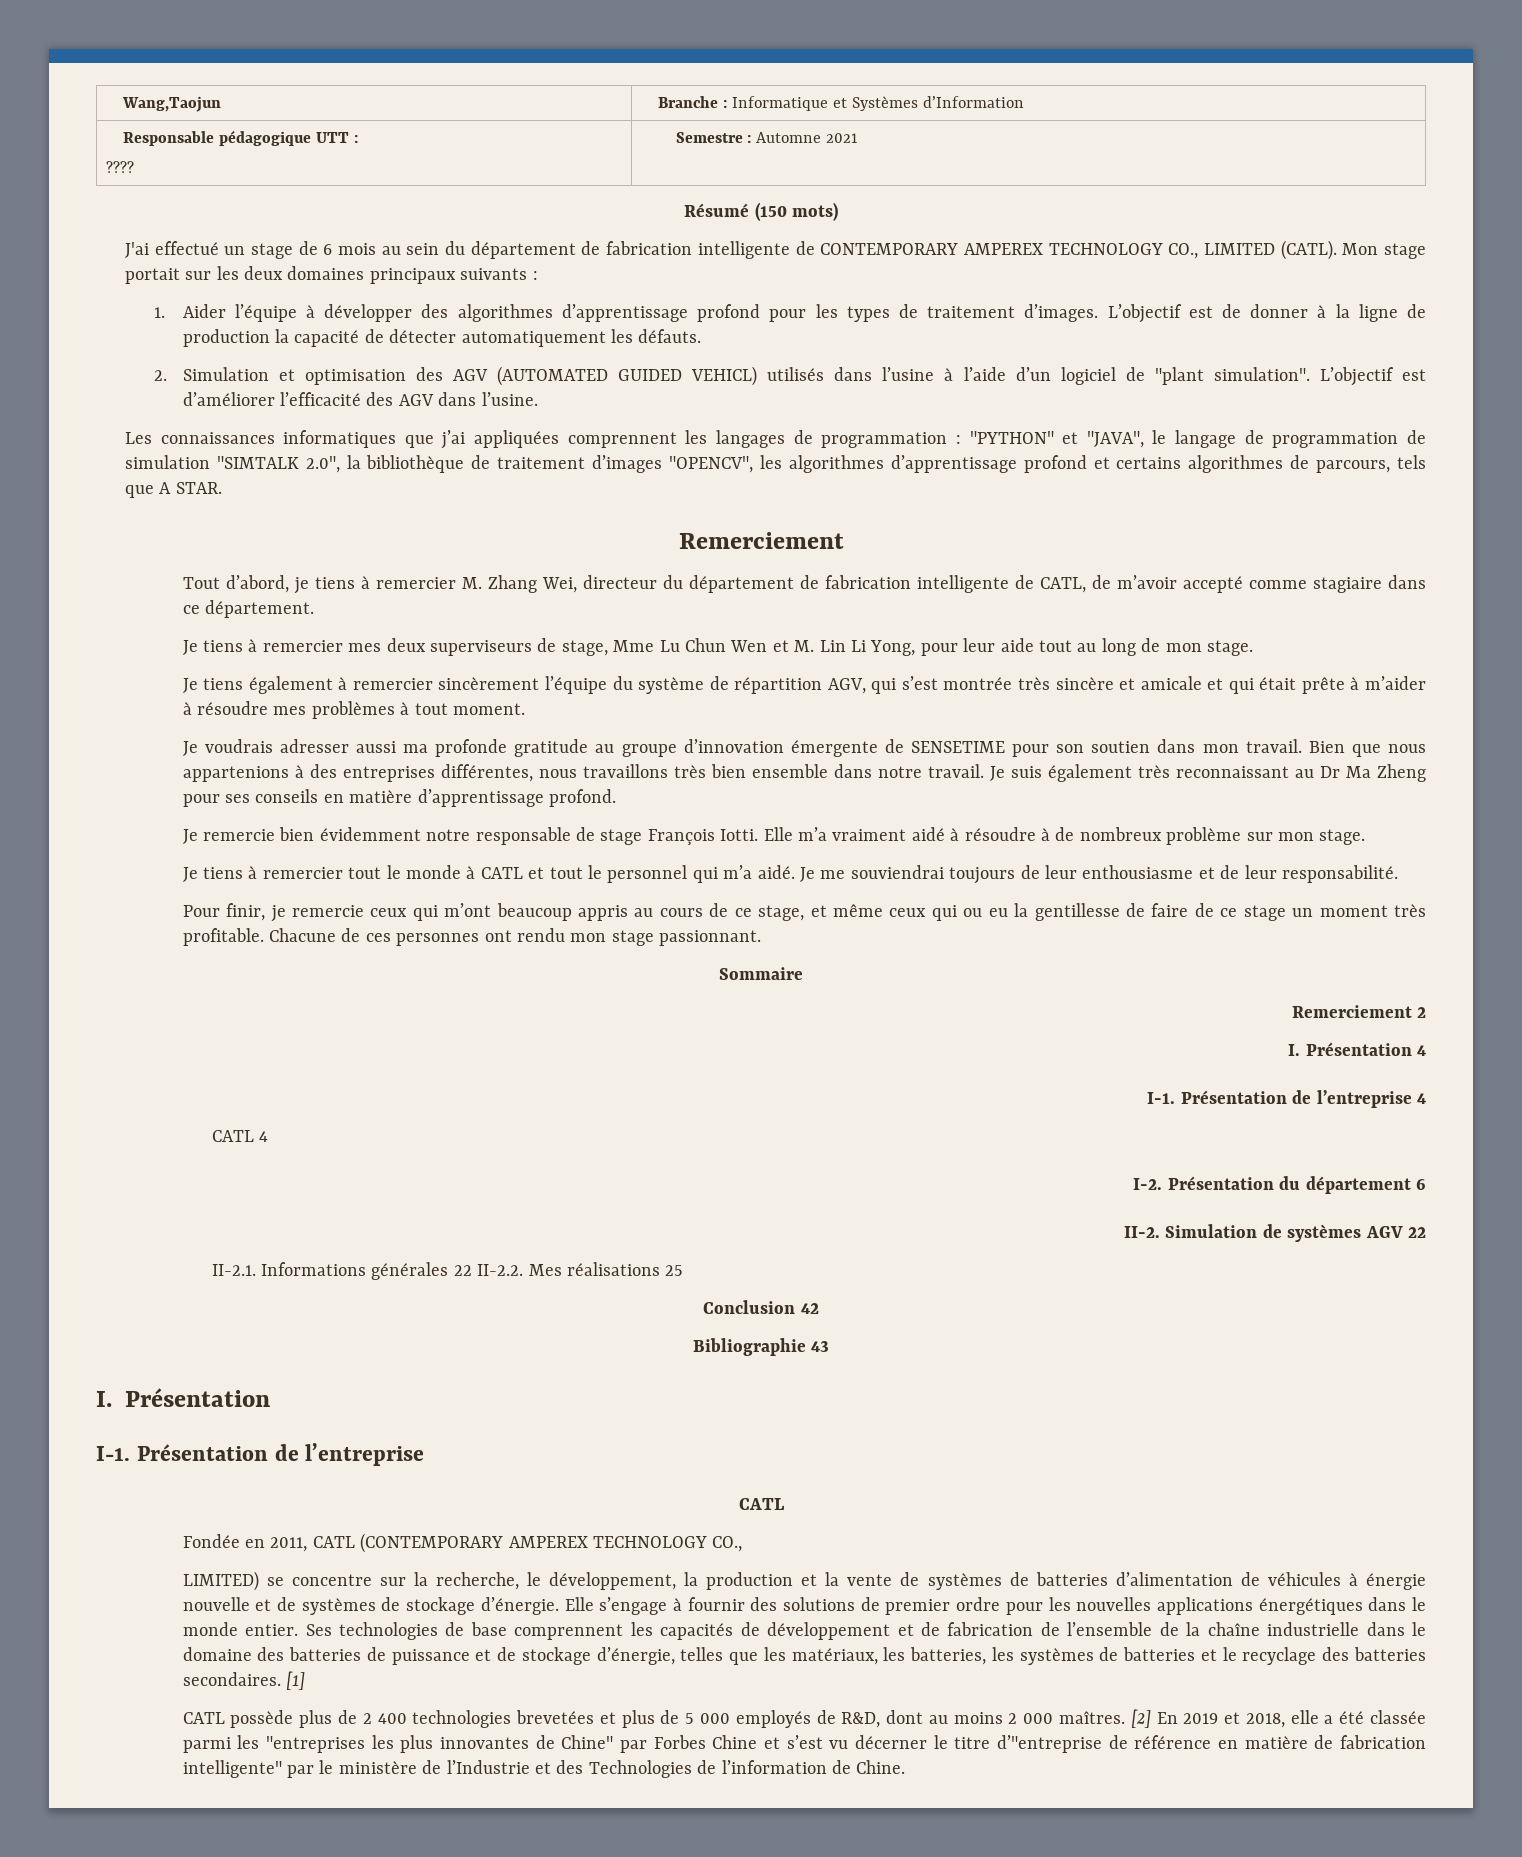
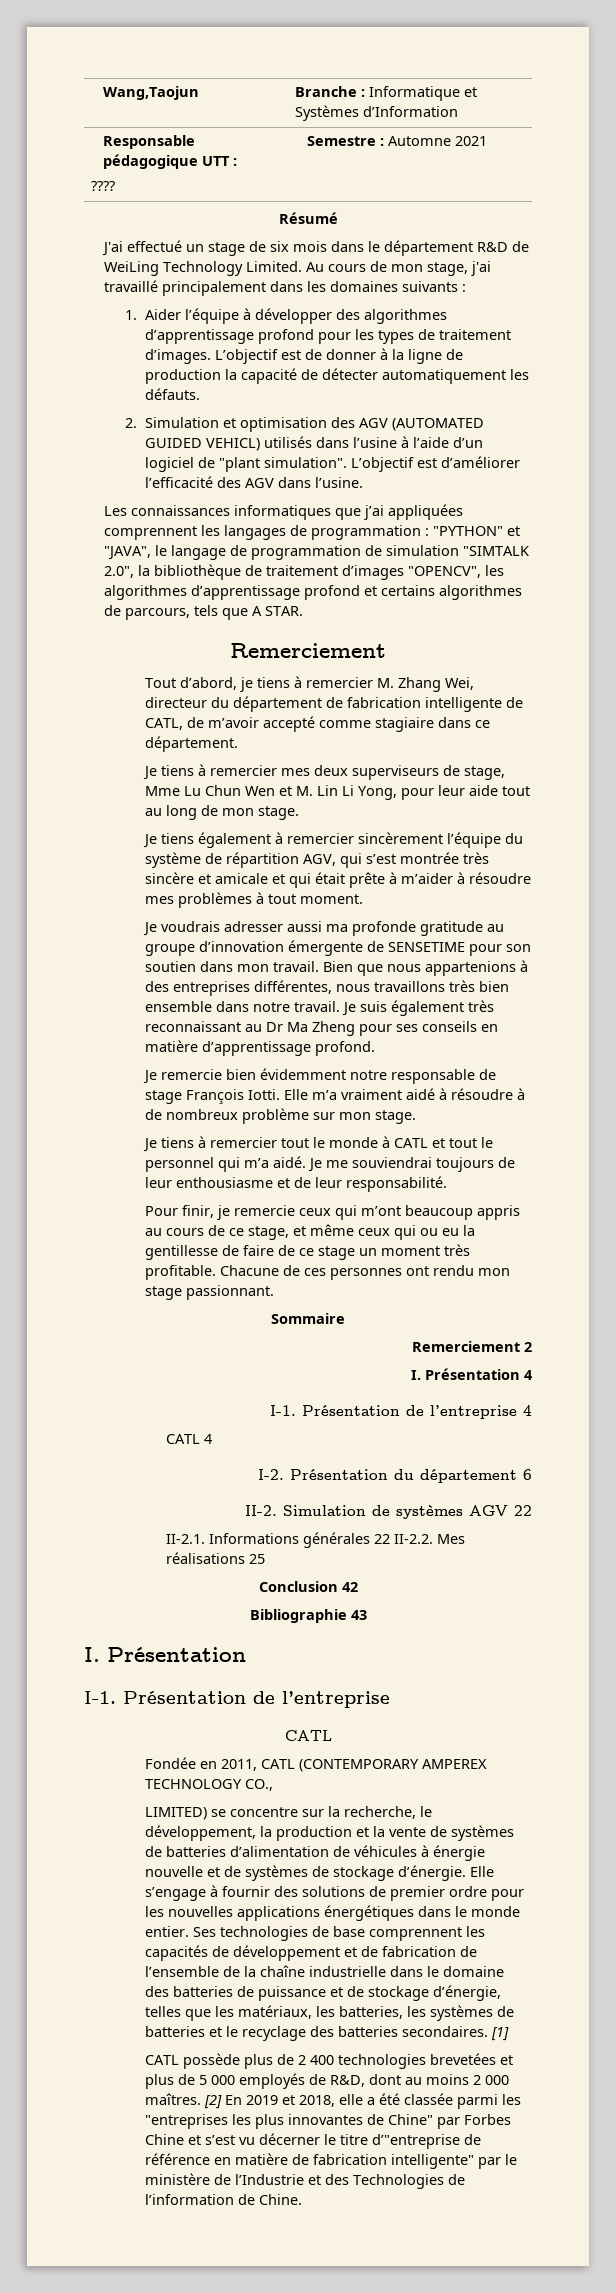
[754,202,838,221] (150 mots) -> (338, 218) none
[323,240,1426,260] [124,266,456,284] 6 mois au sein du département de fabrication intelligente de CONTEMPORARY AMPEREX TECHNOLOGY CO., LIMITED (CATL). Mon stage portait sur les deux domaines principaux -> [270,240,530,256] [104,261,492,276] [104,280,399,296] six mois dans le département R&D de WeiLing Technology Limited. Au cours de mon stage, j'ai travaillé principalement dans les domaines

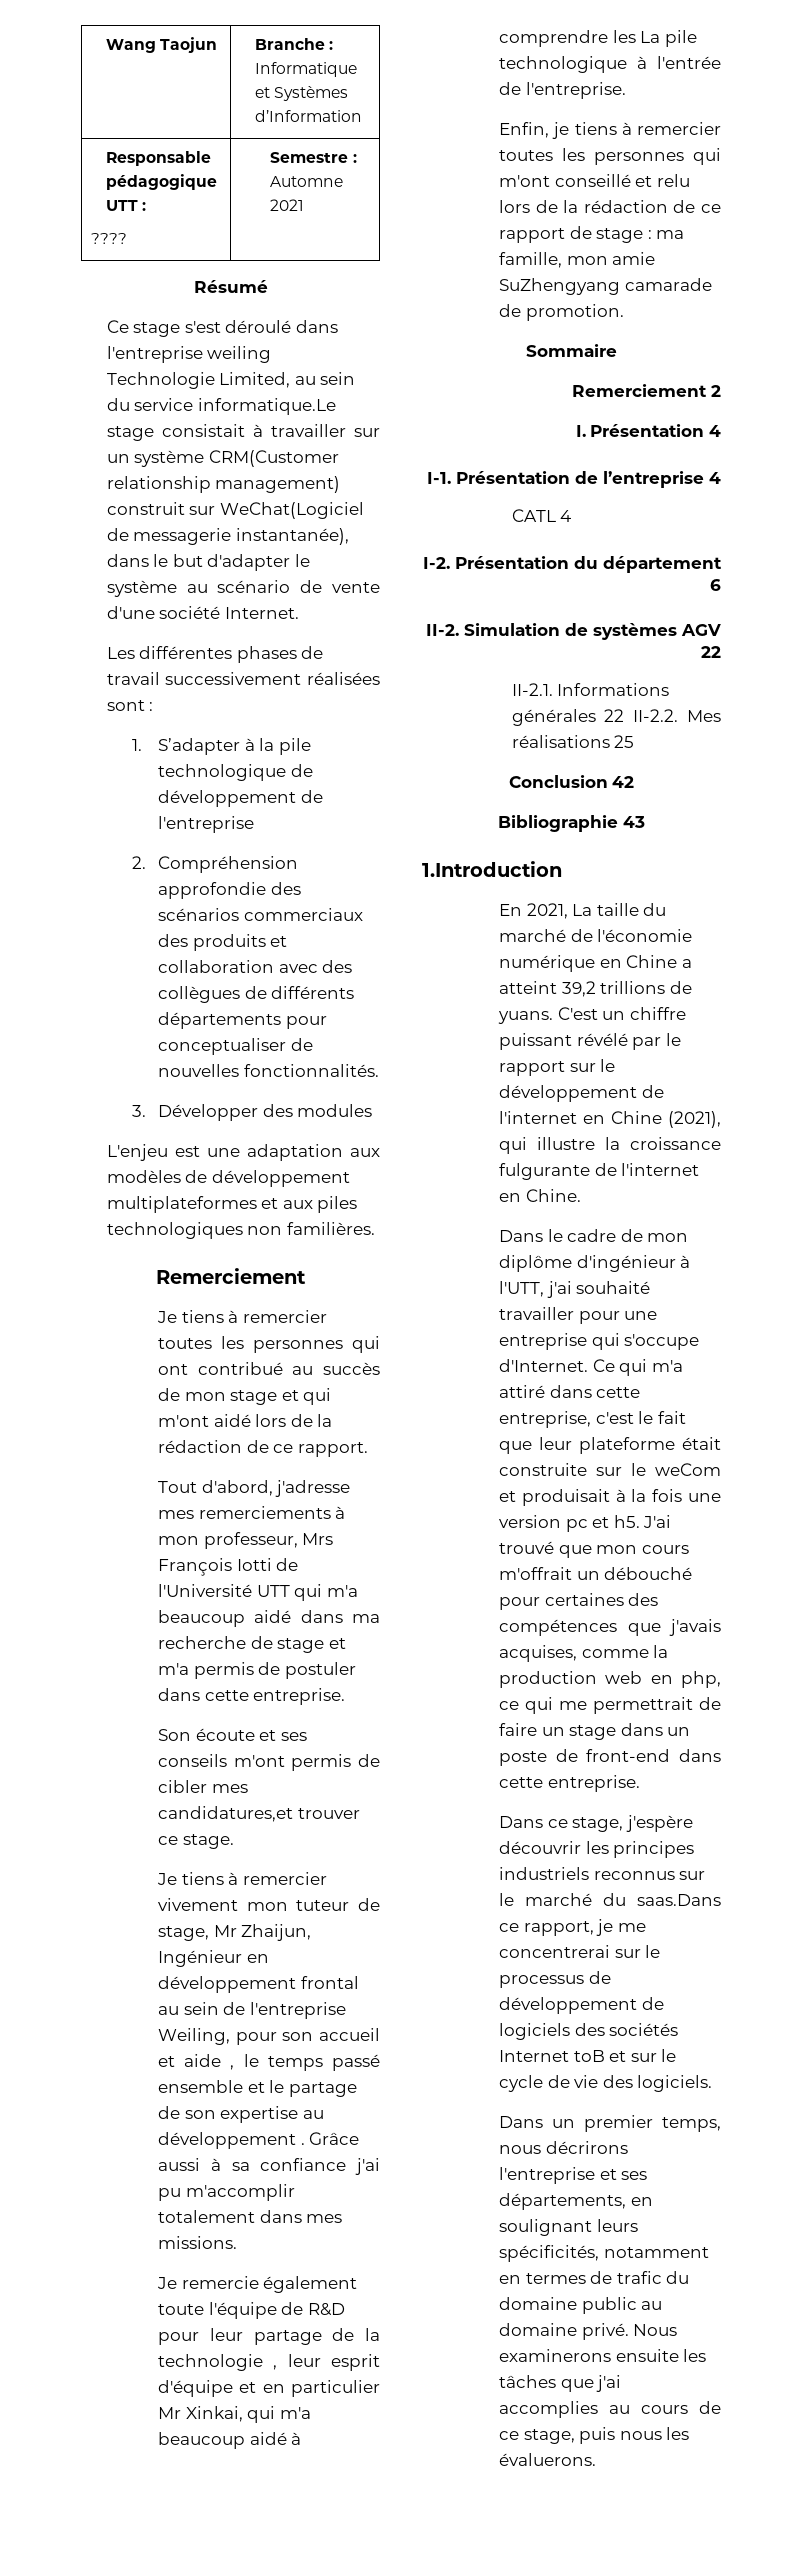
[102,86,199,100] Wang,Taojun -> [106,37,218,53] Wang Taojun
[102,240,530,256] [104,261,492,276] [104,280,467,296] [124,308,448,324] [145,329,512,344] [145,348,464,364] [145,368,530,384] [145,388,201,400] [124,417,485,432] [145,436,484,451] [145,456,521,472] [145,476,364,488] [104,504,464,520] [104,525,521,540] [104,545,530,560] [104,564,505,580] [104,585,523,600] [104,605,304,620] [230,643,386,658] [145,676,475,692] [145,696,524,712] [145,716,491,732] [145,736,239,752] [143,764,506,780] [145,785,531,800] [145,805,300,820] [143,832,524,848] [145,852,490,868] [145,872,532,888] [145,892,364,908] [143,921,505,936] [145,940,532,956] [145,960,529,976] [145,980,510,996] [145,1000,495,1016] [145,1021,499,1036] [145,1040,376,1056] [143,1068,497,1084] [145,1088,526,1104] [145,1108,372,1124] J'ai effectué un stage de six mois dans le département R&D de WeiLing Technology Limited. Au cours de mon stage, j'ai travaillé principalement dans les domaines suivants : // 1. Aider l’équipe à développer des algorithmes d’apprentissage profond pour les types de traitement d’images. L’objectif est de donner à la ligne de production la capacité de détecter automatiquement les défauts. // 2. Simulation et optimisation des AGV (AUTOMATED GUIDED VEHICL) utilisés dans l’usine à l’aide d’un logiciel de "plant simulation". L’objectif est d’améliorer l’efficacité des AGV dans l’usine. // Les connaissances informatiques que j’ai appliquées comprennent les langages de programmation : "PYTHON" et "JAVA", le langage de programmation de simulation "SIMTALK 2.0", la bibliothèque de traitement d’images "OPENCV", les algorithmes d’apprentissage profond et certains algorithmes de parcours, tels que A STAR. // Remerciement // Tout d’abord, je tiens à remercier M. Zhang Wei, directeur du département de fabrication intelligente de CATL, de m’avoir accepté comme stagiaire dans ce département. // Je tiens à remercier mes deux superviseurs de stage, Mme Lu Chun Wen et M. Lin Li Yong, pour leur aide tout au long de mon stage. // Je tiens également à remercier sincèrement l’équipe du système de répartition AGV, qui s’est montrée très sincère et amicale et qui était prête à m’aider à résoudre mes problèmes à tout moment. // Je voudrais adresser aussi ma profonde gratitude au groupe d’innovation émergente de SENSETIME pour son soutien dans mon travail. Bien que nous appartenions à des entreprises différentes, nous travaillons très bien ensemble dans notre travail. Je suis également très reconnaissant au Dr Ma Zheng pour ses conseils en matière d’apprentissage profond. // Je remercie bien évidemment notre responsable de stage François Iotti. Elle m’a vraiment aidé à résoudre à de nombreux problème sur mon -> [106,320,339,337] [106,346,272,363] [106,372,356,389] [106,398,336,415] [106,424,380,441] [106,450,339,467] [106,476,341,493] [106,502,364,519] [106,528,349,545] [106,554,311,571] [106,580,380,597] [106,606,299,619] [106,646,324,663] [106,672,380,685] [106,700,154,711] [132,738,311,755] [158,764,313,781] [158,790,323,807] [158,816,255,833] [132,856,299,873] [158,882,301,899] [158,908,363,921] [158,934,288,951] [158,960,353,973] [158,986,355,1003] [158,1012,327,1029] [158,1038,313,1055] [158,1064,379,1077] [132,1104,373,1121] [106,1144,380,1161] [106,1170,350,1187] [106,1196,358,1213] [106,1222,375,1239] [156,1268,306,1284] [157,1310,327,1323] [158,1336,380,1353] [158,1362,380,1375] [158,1388,332,1405] [158,1414,333,1427] [158,1440,368,1457] [158,1480,351,1497] [158,1506,346,1519] [158,1532,334,1549] [158,1558,299,1576] [158,1584,358,1601] [158,1610,380,1627] [158,1636,346,1653] [158,1662,356,1679] [158,1688,346,1705] [158,1728,307,1741] [158,1754,380,1771] [158,1780,248,1793] [158,1806,360,1822] [158,1836,179,1845] Ce stage s'est déroulé dans l'entreprise weiling Technologie Limited, au sein du service informatique.Le stage consistait à travailler sur un système CRM(Customer relationship management) construit sur WeChat(Logiciel de messagerie instantanée), dans le but d'adapter le système au scénario de vente d'une société Internet. // Les différentes phases de travail successivement réalisées sont : // 1. S’adapter à la pile technologique de développement de l'entreprise // 2. Compréhension approfondie des scénarios commerciaux des produits et collaboration avec des collègues de différents départements pour conceptualiser de nouvelles fonctionnalités. // 3. Développer des modules // L'enjeu est une adaptation aux modèles de développement multiplateformes et aux piles technologiques non familières. // Remerciement // Je tiens à remercier toutes les personnes qui ont contribué au succès de mon stage et qui m'ont aidé lors de la rédaction de ce rapport. // Tout d'abord, j'adresse mes remerciements à mon professeur, Mrs François Iotti de l'Université UTT qui m'a beaucoup aidé dans ma recherche de stage et m'a permis de postuler dans cette entreprise. // Son écoute et ses conseils m'ont permis de cibler mes candidatures,et trouver ce
[281,1136,494,1148] [145,1156,516,1172] [145,1176,448,1192] [145,1205,521,1220] [145,1224,476,1240] [145,1244,471,1260] [145,1265,511,1280] [145,1285,275,1300] tout le monde à CATL et tout le personnel qui m’a aidé. Je me souviendrai toujours de leur enthousiasme et de leur responsabilité. // Pour finir, je remercie ceux qui m’ont beaucoup appris au cours de ce stage, et même ceux qui ou eu la gentillesse de faire de ce stage un moment très profitable. Chacune de ces personnes ont rendu mon stage passionnant. -> [158,1898,380,1911] [158,1924,312,1941] [158,1950,269,1967] [158,1976,359,1993] [158,2002,346,2019] [158,2028,380,2045] [158,2054,380,2071] [158,2080,357,2097] [158,2106,324,2123] [158,2132,360,2149] [158,2158,380,2175] [158,2184,295,2201] [158,2210,343,2223] [158,2236,238,2249] [157,2276,358,2293] [158,2302,345,2319] [158,2328,380,2345] [158,2354,380,2371] [158,2380,380,2397] [158,2406,311,2423] [158,2432,302,2449] [499,30,697,47] [499,56,721,73] [499,82,626,99] [499,122,721,139] [499,148,721,165] [499,174,690,187] [499,200,721,213] [499,226,685,243] [499,252,656,268] [499,278,712,295] [499,304,624,321] vivement mon tuteur de stage, Mr Zhaijun, Ingénieur en développement frontal au sein de l'entreprise Weiling, pour son accueil et aide , le temps passé ensemble et le partage de son expertise au développement . Grâce aussi à sa confiance j'ai pu m'accomplir totalement dans mes missions. // Je remercie également toute l'équipe de R&D pour leur partage de la technologie , leur esprit d'équipe et en particulier Mr Xinkai, qui m'a beaucoup aidé à comprendre les La pile technologique à l'entrée de l'entreprise. // Enfin, je tiens à remercier toutes les personnes qui m'ont conseillé et relu lors de la rédaction de ce rapport de stage : ma famille, mon amie SuZhengyang camarade de promotion.
[84,1647,247,1662] [84,1691,390,1708] [284,1730,332,1741] [145,1757,488,1772] [145,1779,274,1791] [145,1806,433,1820] [145,1825,515,1841] [145,1845,486,1861] [145,1865,495,1881] [145,1885,525,1901] [145,1905,521,1921] [145,1926,486,1941] [145,1945,478,1961] [145,1965,505,1977] [145,1985,502,2001] [145,2005,515,2021] [145,2026,510,2041] [145,2053,514,2069] [145,2073,510,2089] [145,2093,522,2109] [145,2114,512,2129] [145,2133,482,2149] [145,2153,518,2169] [145,2173,466,2189] [145,2194,303,2205] I. Présentation // I-1. Présentation de l’entreprise // CATL // Fondée en 2011, CATL (CONTEMPORARY AMPEREX TECHNOLOGY CO., // LIMITED) se concentre sur la recherche, le développement, la production et la vente de systèmes de batteries d’alimentation de véhicules à énergie nouvelle et de systèmes de stockage d’énergie. Elle s’engage à fournir des solutions de premier ordre pour les nouvelles applications énergétiques dans le monde entier. Ses technologies de base comprennent les capacités de développement et de fabrication de l’ensemble de la chaîne industrielle dans le domaine des batteries de puissance et de stockage d’énergie, telles que les matériaux, les batteries, les systèmes de batteries et le recyclage des batteries secondaires. [1] // CATL possède plus de 2 400 technologies brevetées et plus de 5 000 employés de R&D, dont au moins 2 000 maîtres. [2] En 2019 et 2018, elle a été classée parmi les "entreprises les plus innovantes de Chine" par Forbes Chine et s’est vu décerner le titre d’"entreprise de référence en matière de fabrication intelligente" par le ministère de l’Industrie et des Technologies de l’information de Chine. -> [422,861,562,877] [499,903,667,919] [499,929,693,942] [499,955,692,972] [499,981,692,997] [498,1007,686,1024] [499,1033,681,1050] [499,1059,616,1076] [499,1085,664,1102] [499,1111,721,1128] [499,1137,721,1154] [499,1163,700,1180] [499,1189,581,1202] [499,1229,689,1242] [499,1255,691,1272] [499,1281,651,1298] [499,1307,658,1324] [499,1333,700,1350] [499,1359,683,1376] [499,1385,641,1398] [499,1411,686,1428] [499,1437,721,1454] [499,1463,721,1476] [499,1489,721,1506] [499,1515,672,1532] [499,1541,689,1558] [499,1567,693,1580] [499,1593,659,1610] [499,1619,721,1636] [499,1645,669,1662] [499,1671,721,1688] [499,1697,721,1714] [499,1723,691,1740] [499,1749,721,1766] [499,1775,640,1792] [499,1815,693,1832] [499,1841,695,1858] [499,1867,706,1880] [499,1893,721,1906] [499,1919,646,1936] [499,1945,661,1958] [499,1971,611,1988] [499,1997,664,2014] [499,2023,679,2040] [499,2049,677,2062] [499,2075,713,2092] [499,2115,721,2132] [499,2141,628,2154] [499,2167,648,2184] [499,2193,653,2210] [499,2219,638,2236] [499,2245,709,2262] [499,2271,690,2284] [499,2297,663,2314] [499,2323,678,2340] [499,2349,707,2362] [499,2375,622,2392] [499,2401,721,2418] [499,2427,690,2444] [499,2453,597,2466] 1.Introduction // En 2021, La taille du marché de l'économie numérique en Chine a atteint 39,2 trillions de yuans. C'est un chiffre puissant révélé par le rapport sur le développement de l'internet en Chine (2021), qui illustre la croissance fulgurante de l'internet en Chine. // Dans le cadre de mon diplôme d'ingénieur à l'UTT, j'ai souhaité travailler pour une entreprise qui s'occupe d'Internet. Ce qui m'a attiré dans cette entreprise, c'est le fait que leur plateforme était construite sur le weCom et produisait à la fois une version pc et h5. J'ai trouvé que mon cours m'offrait un débouché pour certaines des compétences que j'avais acquises, comme la production web en php, ce qui me permettrait de faire un stage dans un poste de front-end dans cette entreprise. // Dans ce stage, j'espère découvrir les principes industriels reconnus sur le marché du saas.Dans ce rapport, je me concentrerai sur le processus de développement de logiciels des sociétés Internet toB et sur le cycle de vie des logiciels. // Dans un premier temps, nous décrirons l'entreprise et ses départements, en soulignant leurs spécificités, notamment en termes de trafic du domaine public au domaine privé. Nous examinerons ensuite les tâches que j'ai accomplies au cours de ce stage, puis nous les évaluerons.

